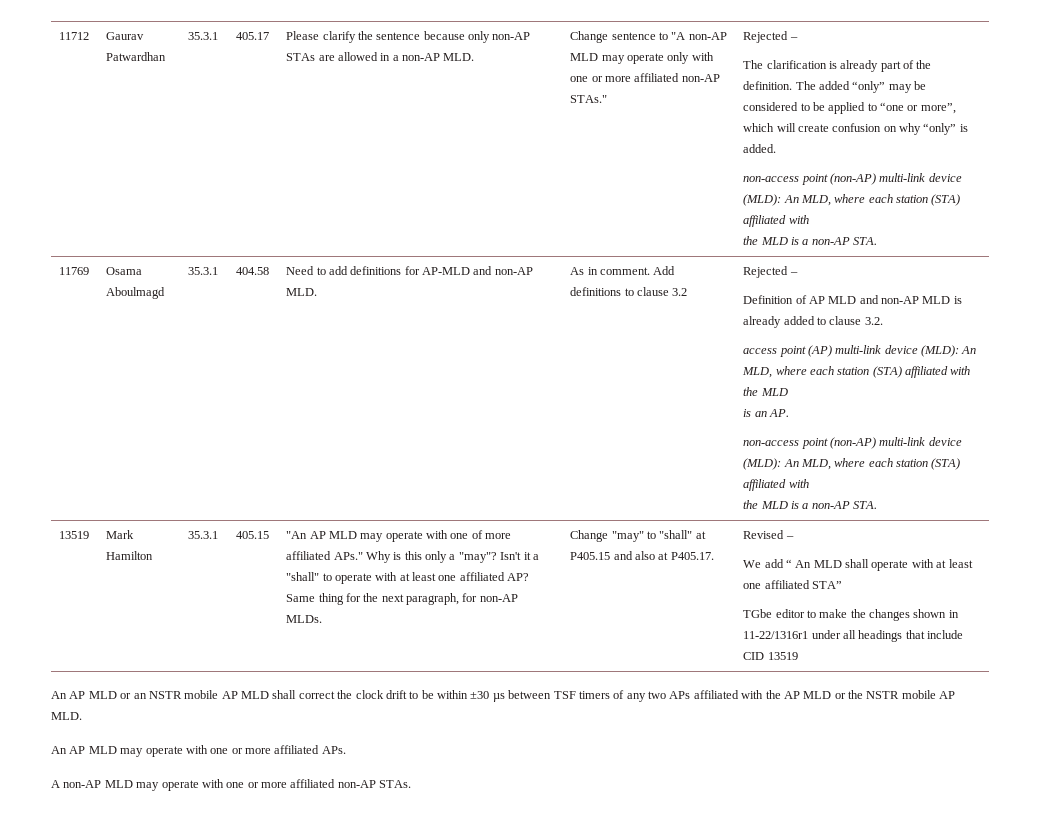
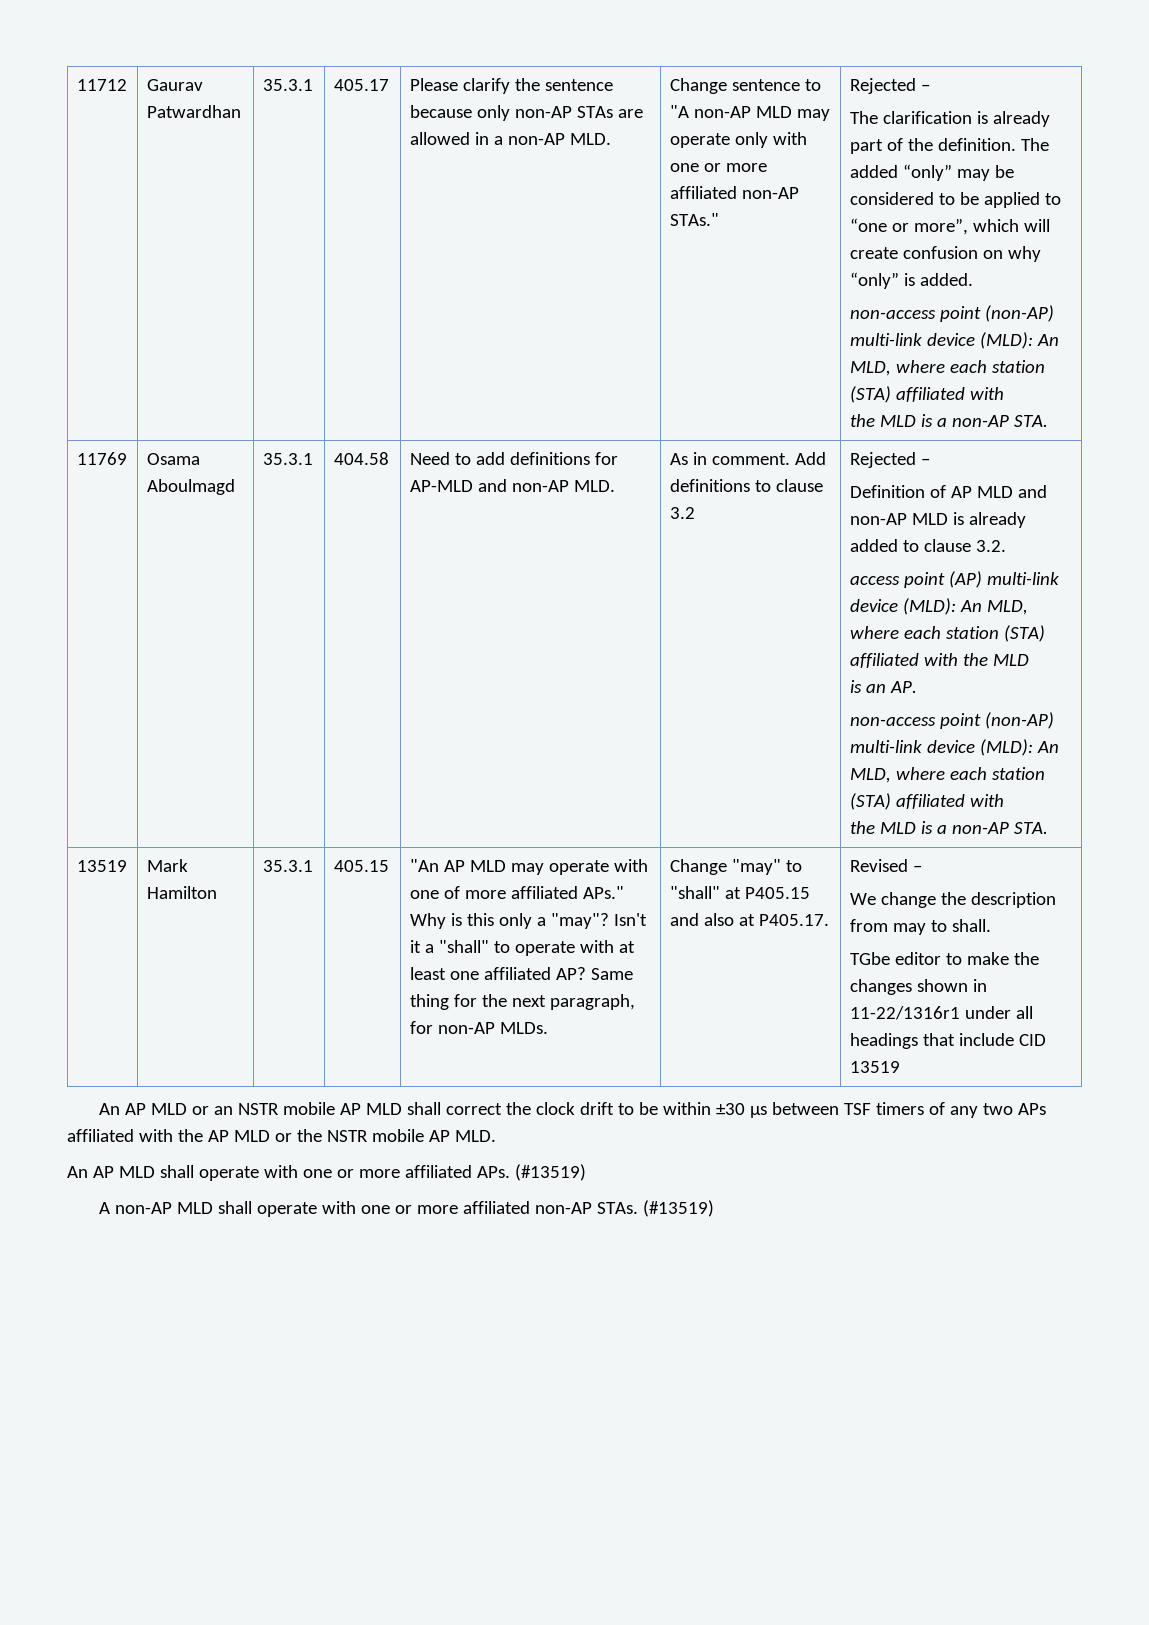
[764,559,973,571] [743,580,842,589] add “ An MLD shall operate with at least one affiliated STA” -> [880,892,1056,908] [849,919,991,935] change the description from may to shall.
[120,748,144,757] may -> [159,1165,194,1178] shall
(346, 750) none -> [514,1164,586,1181] (#13519)
[136,782,160,791] may -> [218,1201,253,1214] shall
(412, 784) none -> [643,1200,715,1217] (#13519)

